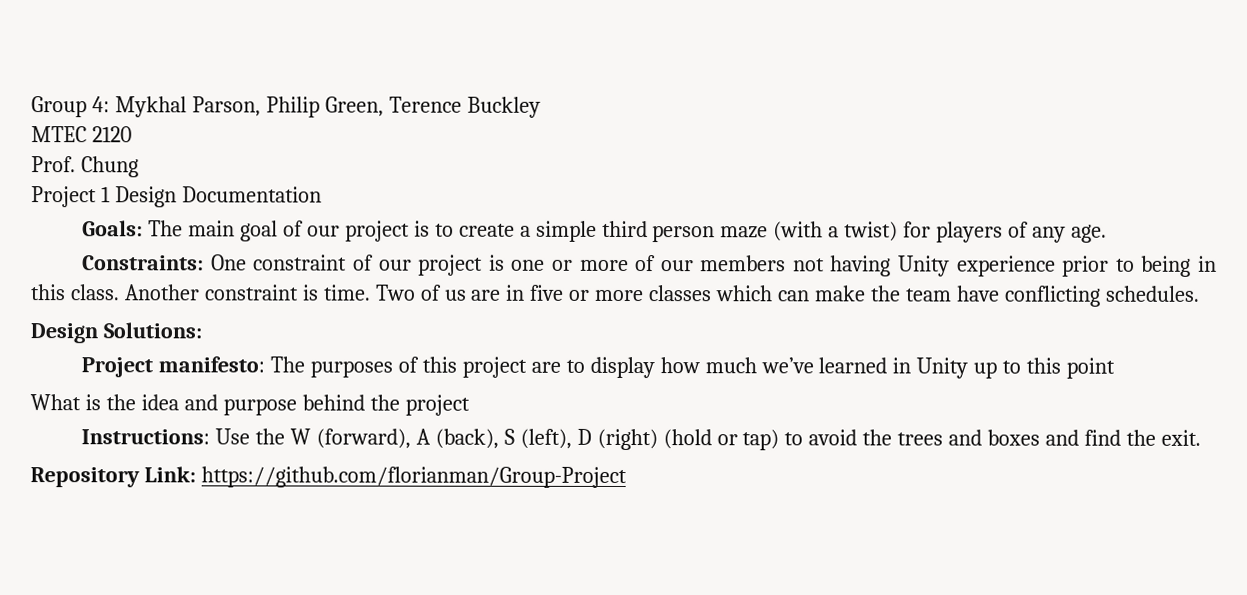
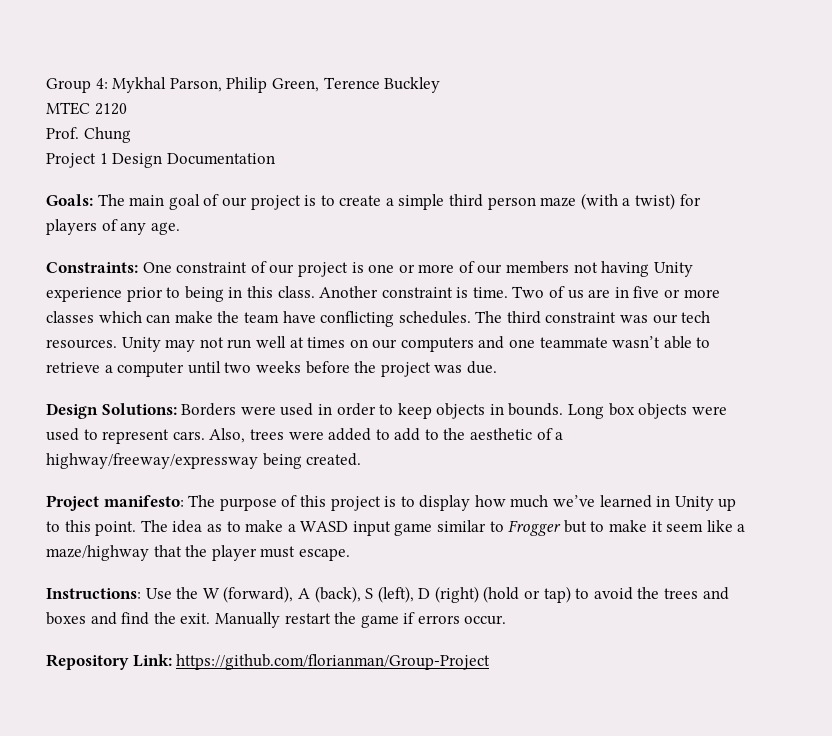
[30,322,202,344] // Design Solutions: -> [475,311,711,324] [46,336,711,352] [46,361,497,377] [46,403,727,419] [46,428,564,444] [46,453,362,469] The third constraint was our tech resources. Unity may not run well at times on our computers and one teammate wasn’t able to retrieve a computer until two weeks before the project was due. // Design Solutions: Borders were used in order to keep objects in bounds. Long box objects were used to represent cars. Also, trees were added to add to the aesthetic of a highway/freeway/expressway being created.
[310,360,394,378] purposes -> [219,498,277,511] purpose
[530,361,561,373] are -> [384,496,397,507] is
[1066,357,1116,379] [30,394,470,416] point // What is the idea and purpose behind the project -> [95,520,746,536] [46,545,350,561] point. The idea as to make a WASD input game similar to Frogger but to make it seem like a maze/highway that the player must escape.
(1201, 437) none -> [214,612,507,628] Manually restart the game if errors occur.

